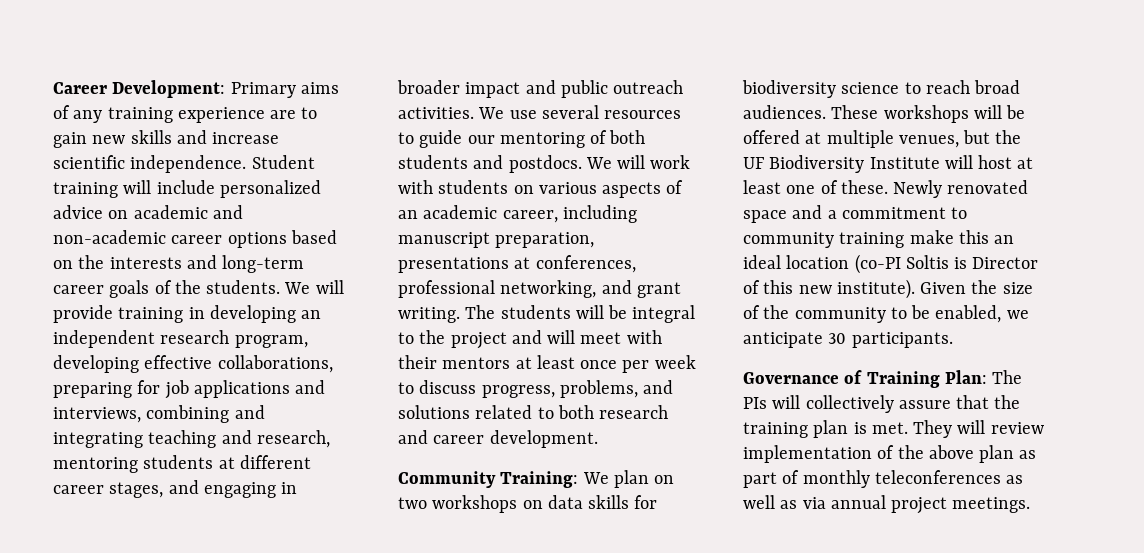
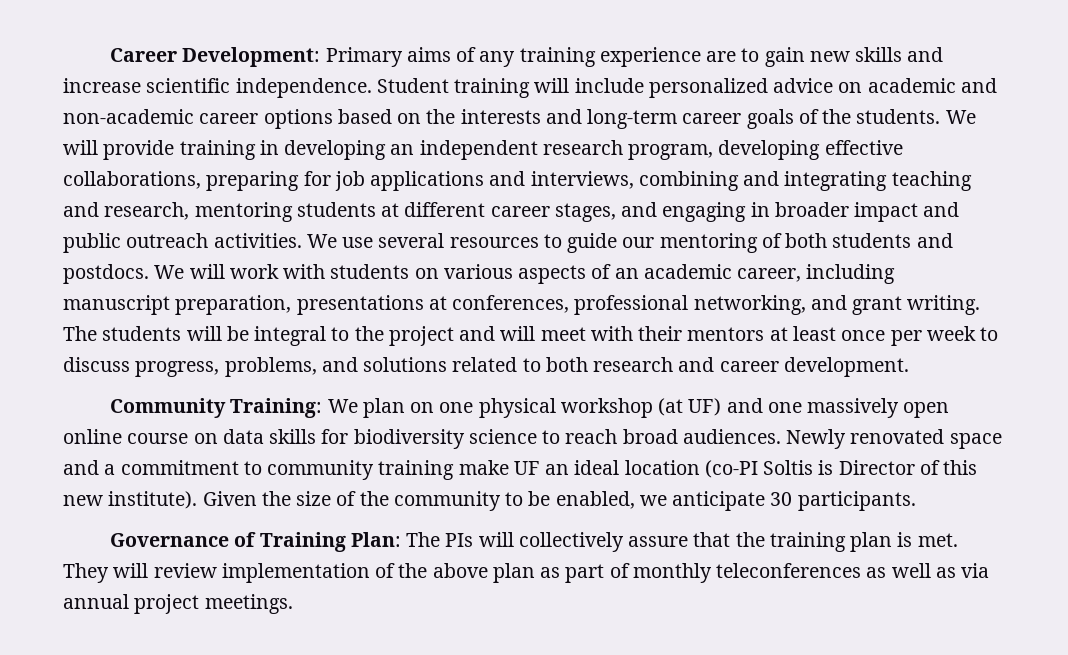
[398,495,518,513] two workshops -> [439,398,950,418] [63,429,189,444] one physical workshop (at UF) and one massively open online course
[831,105,1026,123] [743,130,1022,148] [743,155,1034,173] [743,180,888,194] These workshops will be offered at multiple venues, but the UF Biodiversity Institute will host at least one of these. -> (781, 436) none
[958,230,989,244] this -> [513,461,540,475] UF

